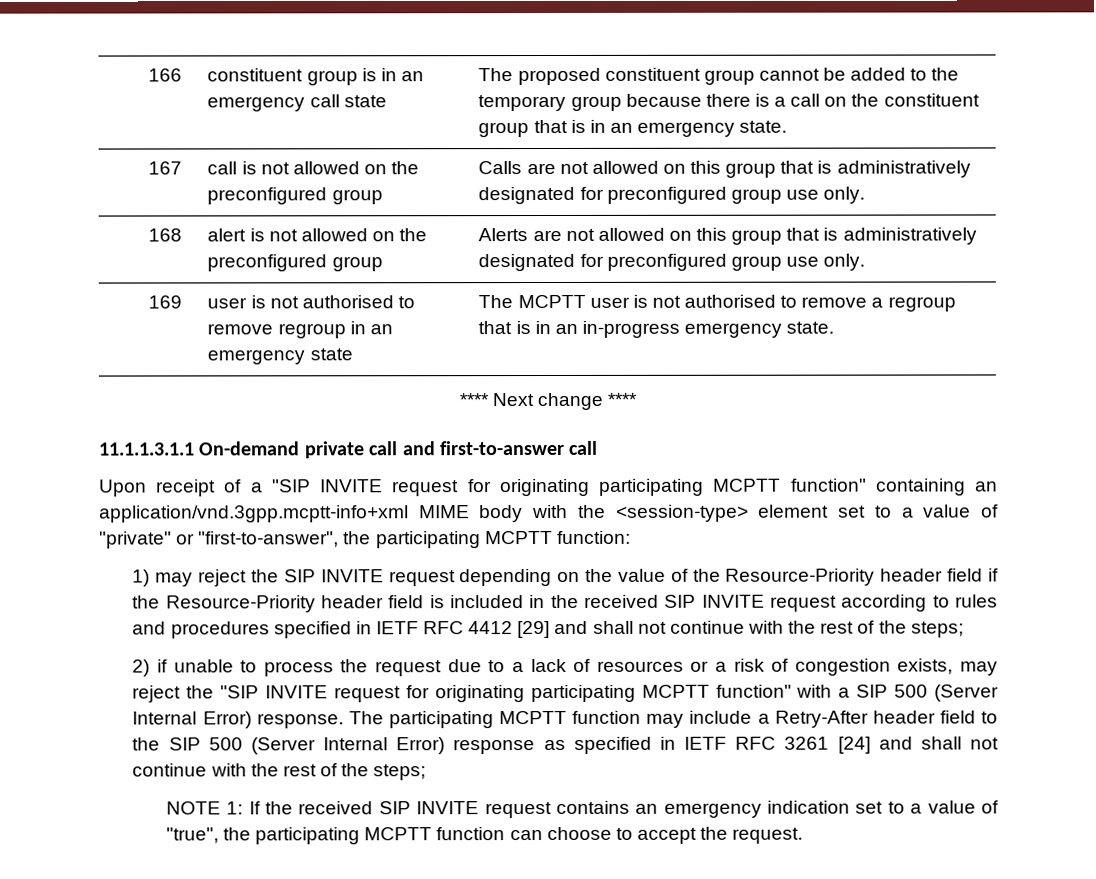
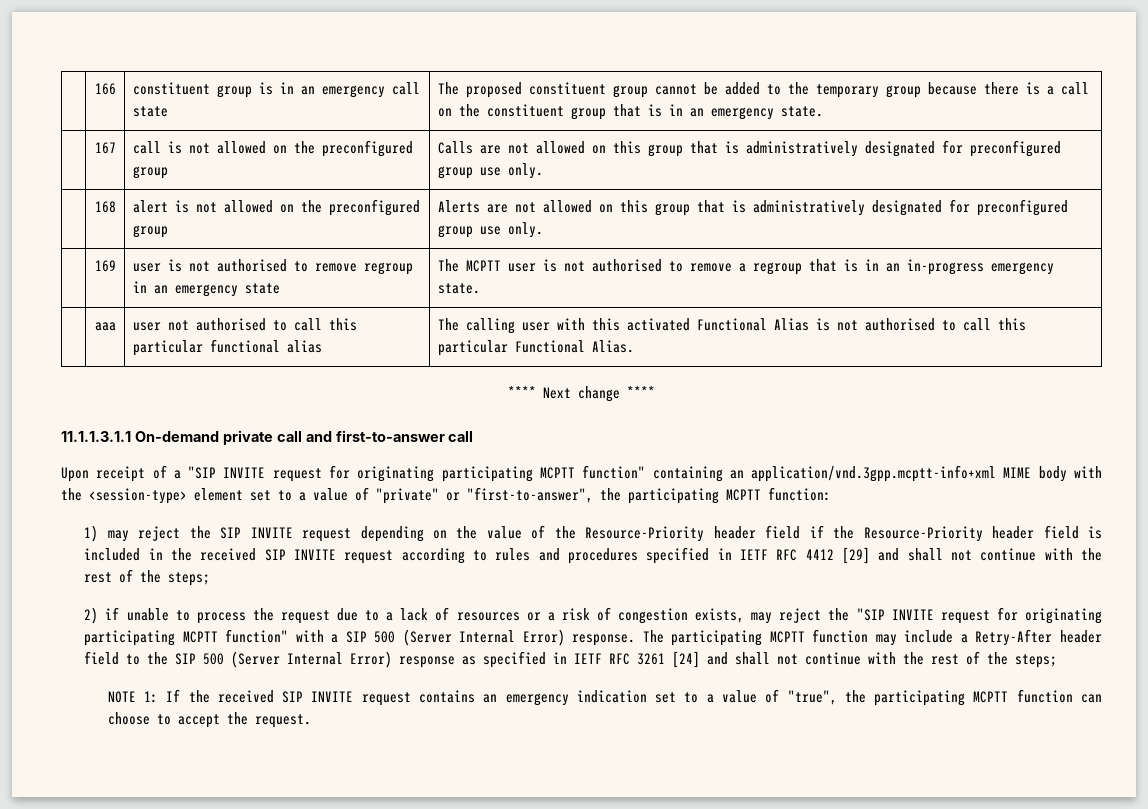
(835, 327) none -> [94,322,116,331] [132,318,357,331] [132,339,322,356] [437,318,1026,334] [437,340,634,356] // | aaa | user not authorised to call this particular functional alias | The calling user with this activated Functional Alias is not authorised to call this particular Functional Alias.

